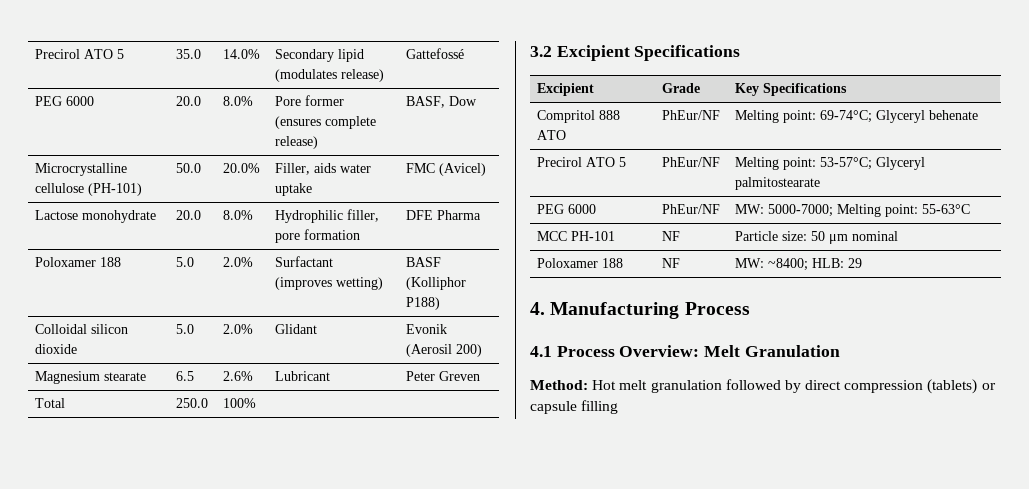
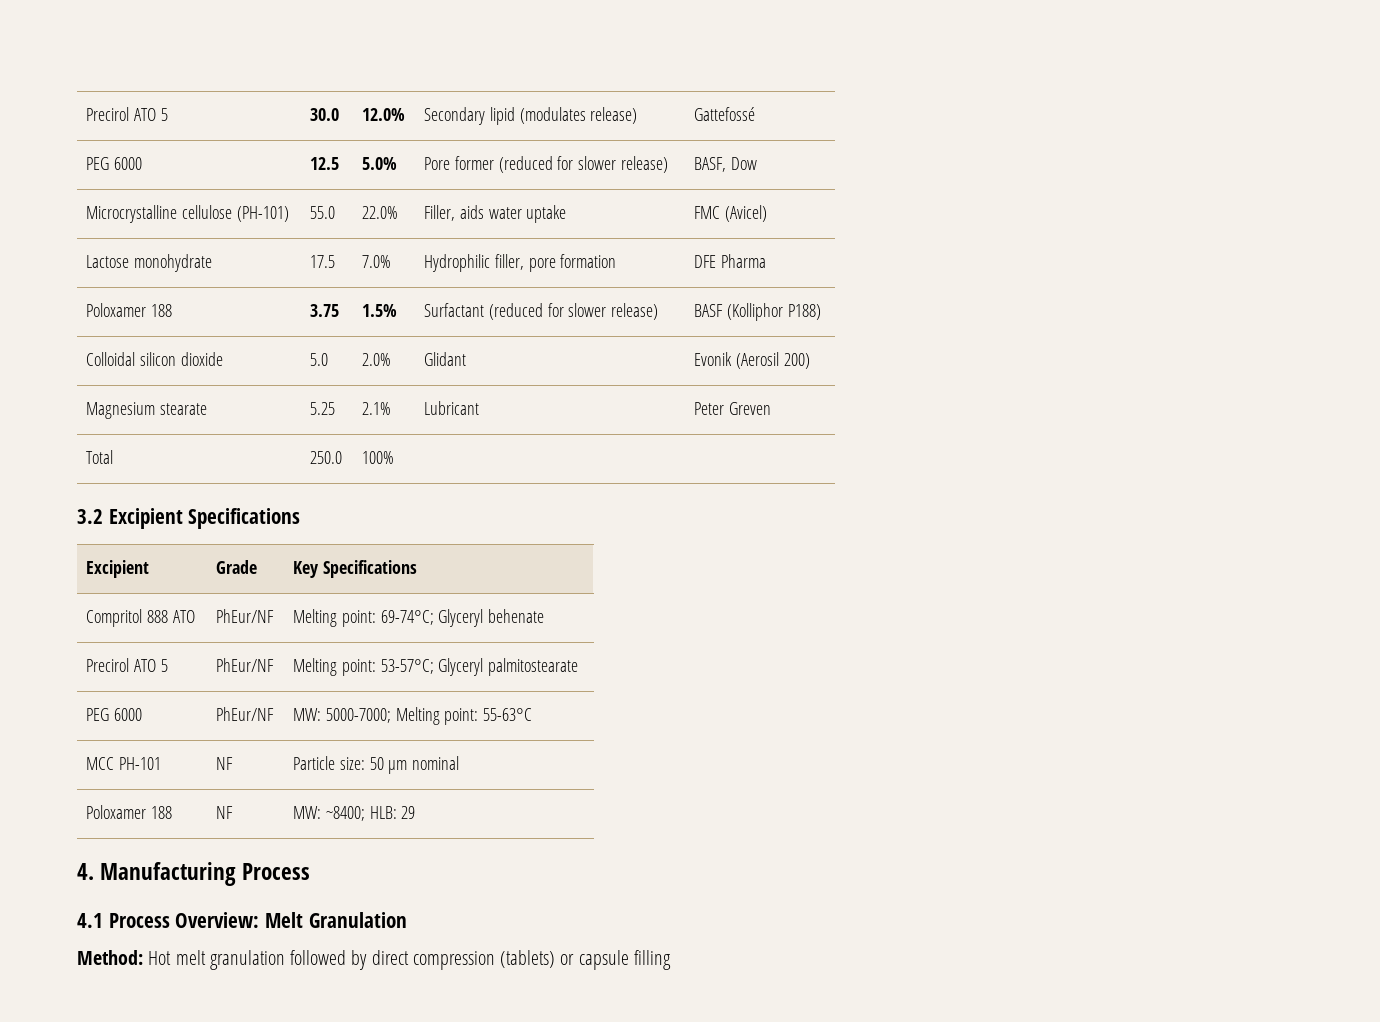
[35,49,125,59] [176,49,202,59] [223,49,261,59] Precirol ATO 5 | 35.0 | 14.0% -> [86,107,168,121] [310,108,340,121] [362,108,406,121] Precirol ATO 5 | 30.0 | 12.0%
[176,96,202,106] [223,96,254,106] 20.0 | 8.0% -> [310,157,340,170] [362,157,398,170] 12.5 | 5.0%
[275,116,377,129] (ensures complete -> [498,156,617,173] (reduced for slower
[176,163,202,173] [223,163,261,173] 50.0 | 20.0% -> [310,206,336,219] [362,206,399,219] 55.0 | 22.0%
[176,210,202,220] [223,210,254,220] 20.0 | 8.0% -> [310,255,336,268] [362,255,392,268] 17.5 | 7.0%
[176,257,195,267] [223,257,254,267] 5.0 | 2.0% -> [310,304,340,317] [362,304,398,317] 3.75 | 1.5%
[275,277,384,290] (improves wetting) -> [488,303,659,320] (reduced for slower release)
[176,371,195,381] [223,371,254,381] 6.5 | 2.6% -> [310,402,336,415] [362,402,392,415] 5.25 | 2.1%

